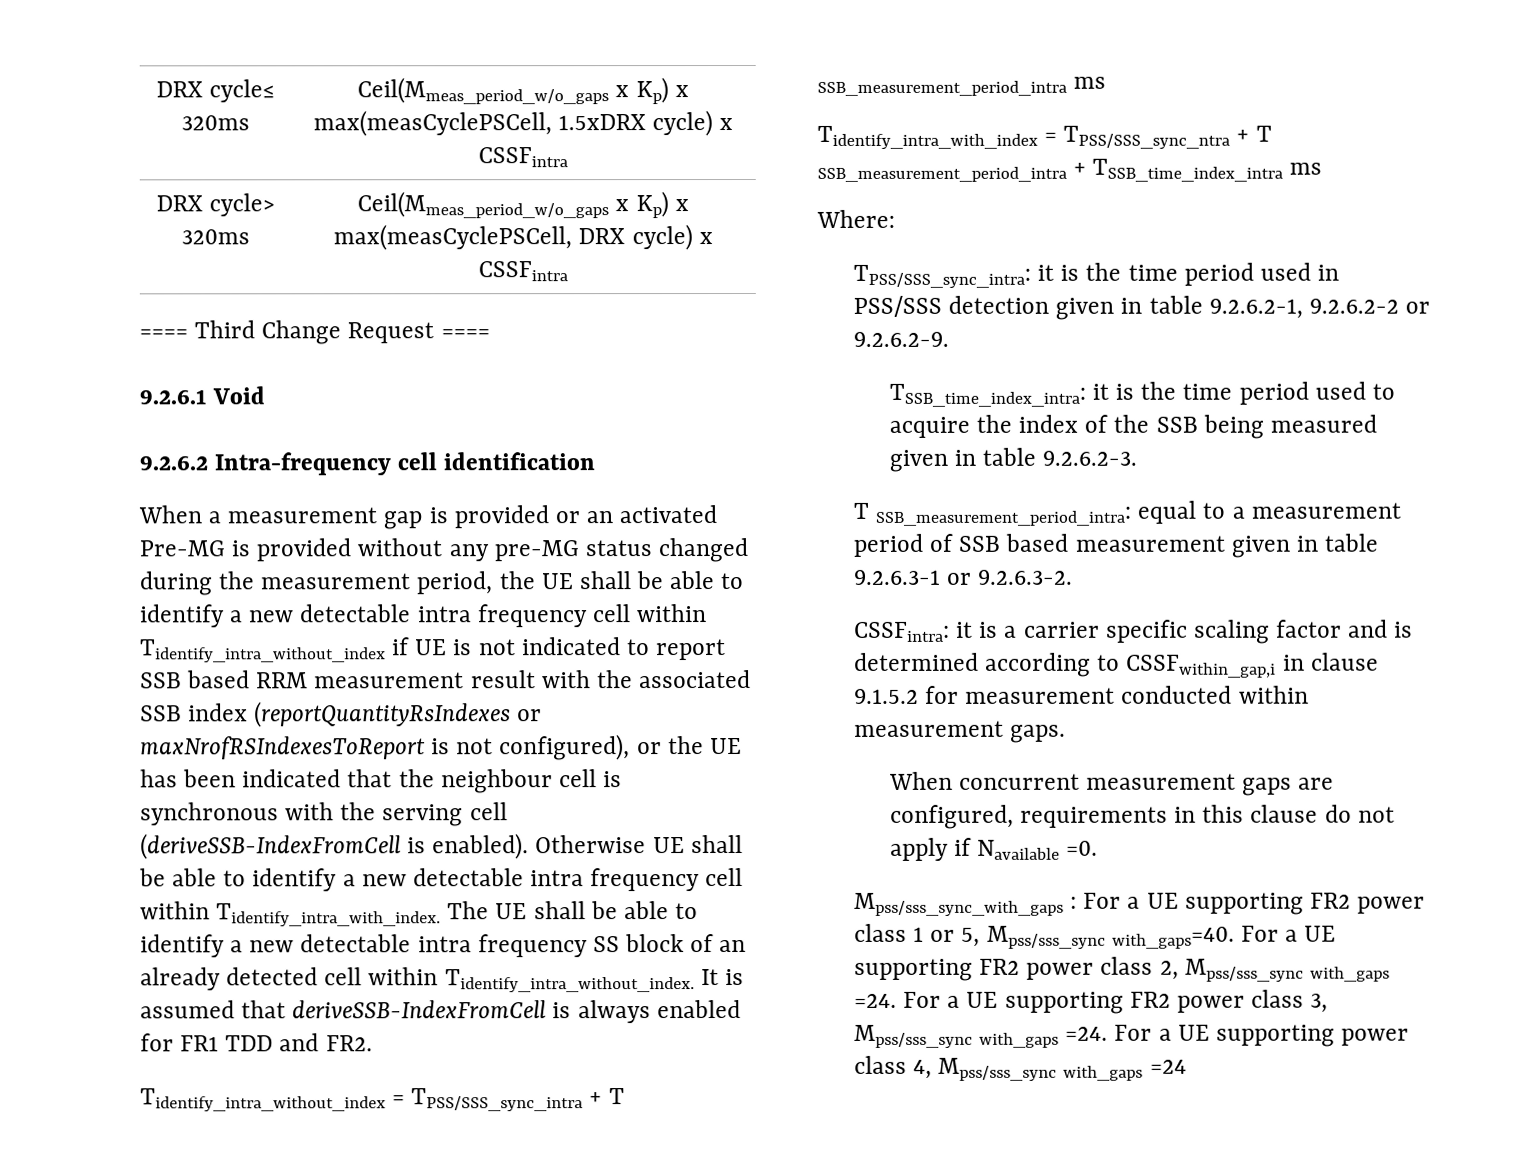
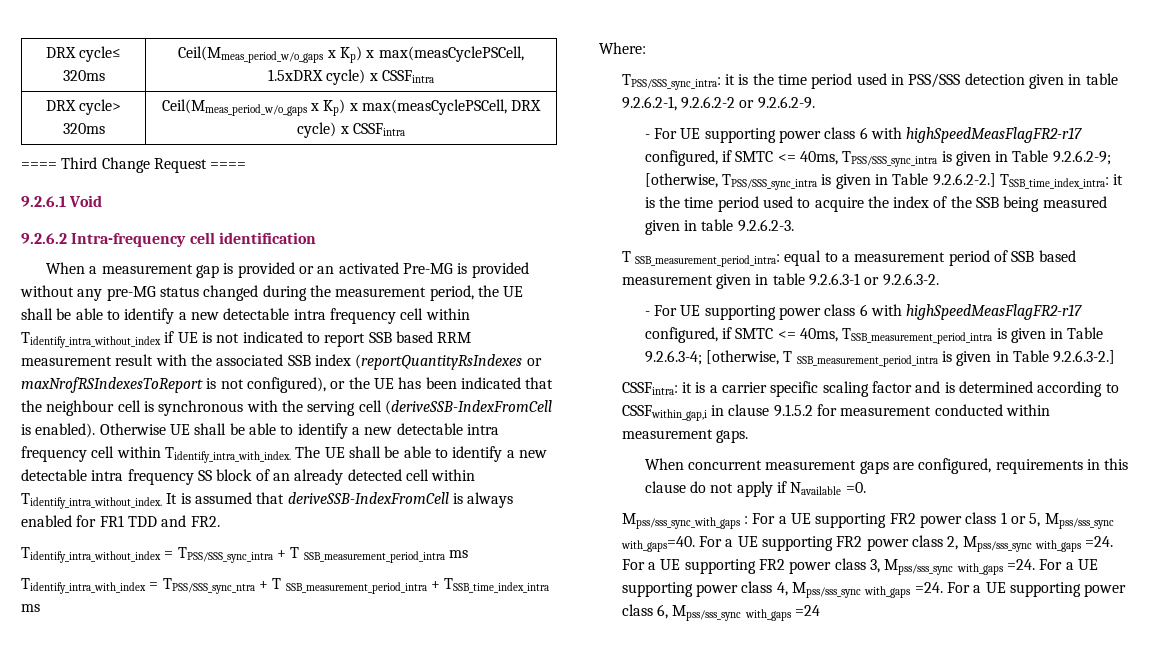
(949, 339) none -> [644,127,1083,143] [644,150,1111,167] [644,173,996,190] - For UE supporting power class 6 with highSpeedMeasFlagFR2-r17 configured, if SMTC <= 40ms, TPSS/SSS_sync_intra is given in Table 9.2.6.2-9; [otherwise, TPSS/SSS_sync_intra is given in Table 9.2.6.2-2.]
(1073, 577) none -> [644,304,1083,320] [644,327,1104,344] [644,350,1116,367] // - For UE supporting power class 6 with highSpeedMeasFlagFR2-r17 configured, if SMTC <= 40ms, TSSB_measurement_period_intra is given in Table 9.2.6.3-4; [otherwise, T SSB_measurement_period_intra is given in Table 9.2.6.3-2.]
(1144, 1073) none -> [914,582,1127,597] [621,604,791,621] =24. For a UE supporting power class 6, Mpss/sss_sync with_gaps

